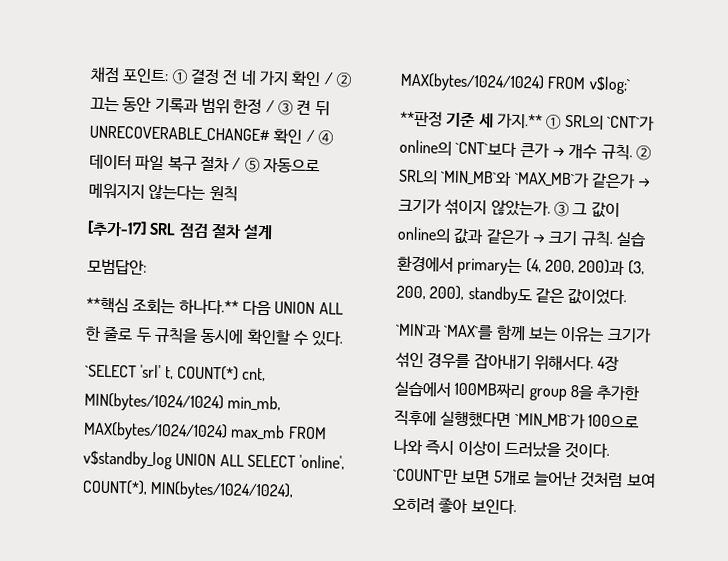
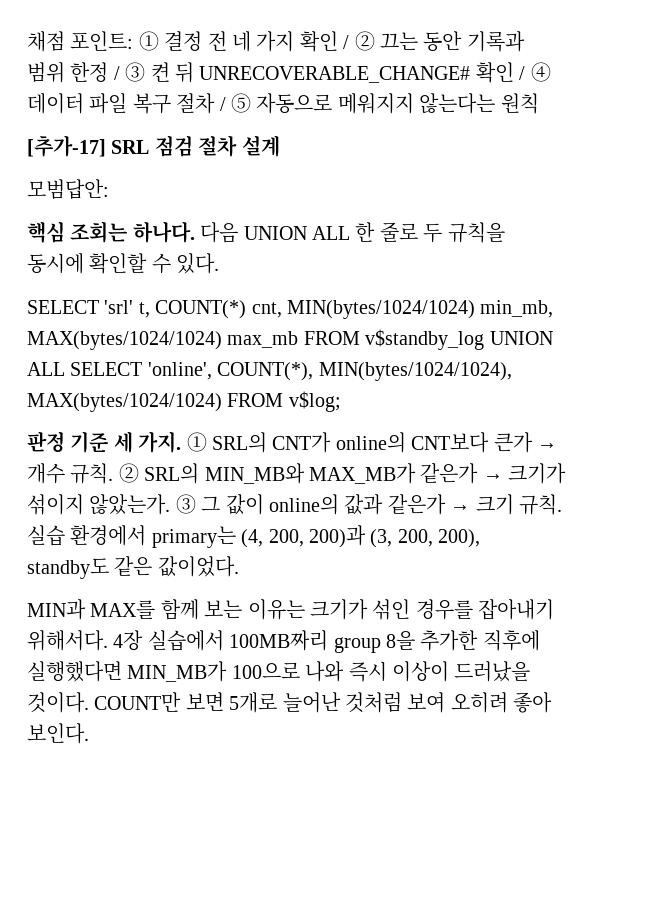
[86,296,239,315] **핵심 조회는 하나다.** -> [27,221,195,243] 핵심 조회는 하나다.
[85,364,137,378] `SELECT -> [27,300,99,314] SELECT
[588,76,631,95] [400,110,443,127] v$log;` // **판정 -> [288,391,341,412] [27,431,65,452] v$log; // 판정
[496,113,543,129] 가지.** -> [138,431,182,453] 가지.
[605,115,655,131] [399,139,518,157] `CNT`가 online의 `CNT`보다 -> [272,432,490,453] CNT가 online의 CNT보다
[440,170,590,188] `MIN_MB`와 `MAX_MB`가 -> [204,463,416,484] MIN_MB와 MAX_MB가
[395,323,495,340] `MIN`과 `MAX`를 -> [27,599,156,620] MIN과 MAX를
[514,412,586,429] `MIN_MB`가 -> [127,661,228,682] MIN_MB가
[393,468,459,484] `COUNT`만 -> [94,692,182,712] COUNT만

